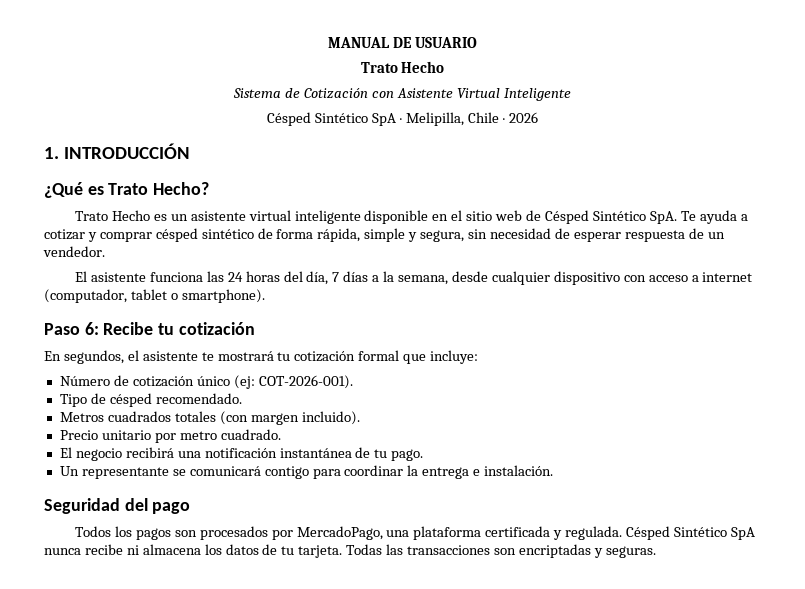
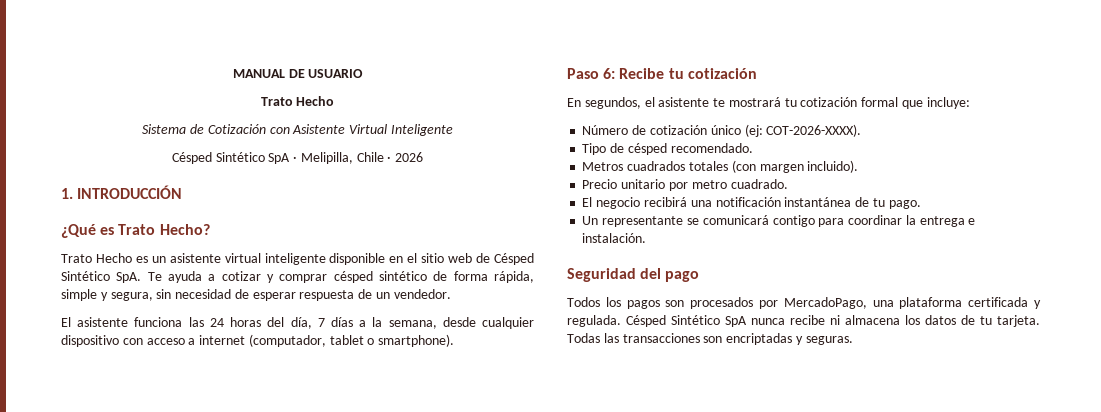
[258,375,353,389] COT-2026-001). -> [766,124,862,137] COT-2026-XXXX).

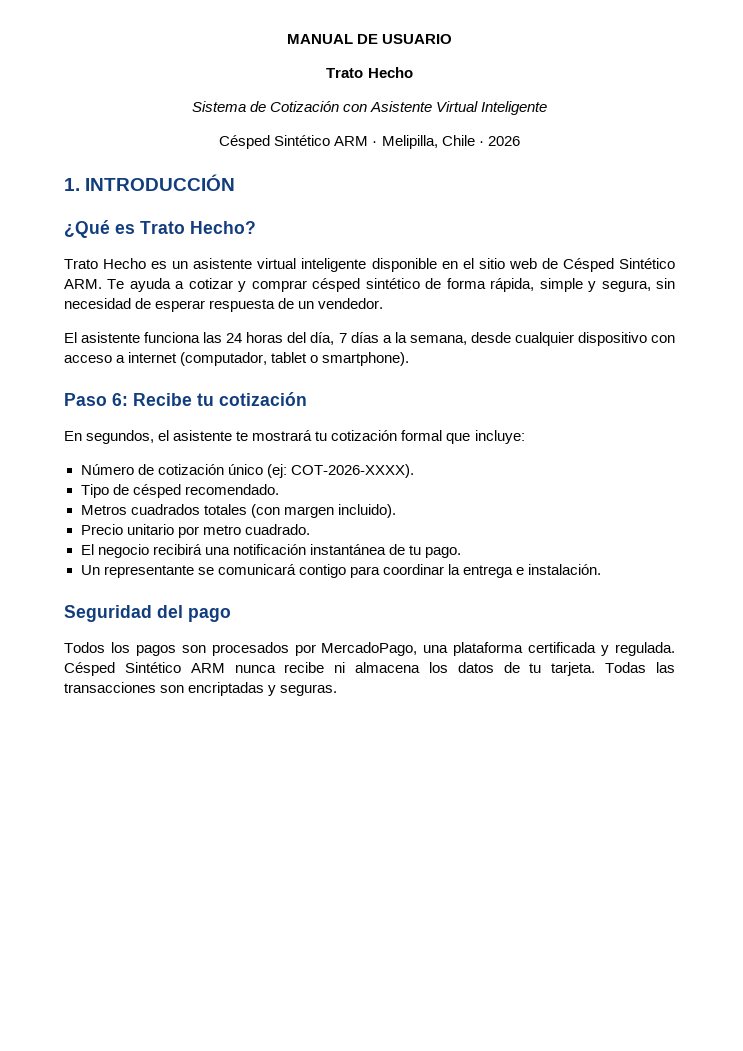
[268,153,291,164] SpA -> [334,136,369,146] ARM
[116,272,142,283] SpA. -> [64,279,102,289] ARM.
[725,316,747,327] SpA -> [190,663,225,673] ARM

